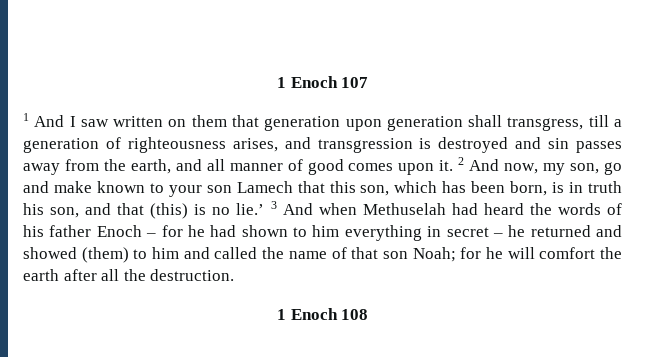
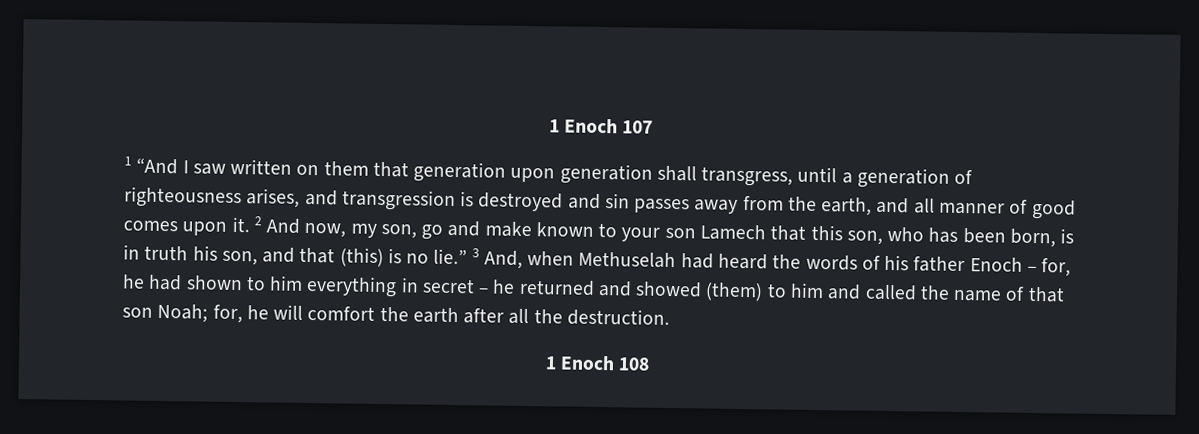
[34,115,65,127] And -> [136,157,179,175] “And
[588,115,609,127] till -> [797,166,838,183] until
[394,181,438,193] which -> [887,226,925,242] who
[236,201,313,215] lie.’ 3 And -> [433,248,523,269] lie.” 3 And,
[161,225,183,237] for -> [1041,258,1072,277] for,
[460,247,482,259] for -> [212,304,243,324] for,

